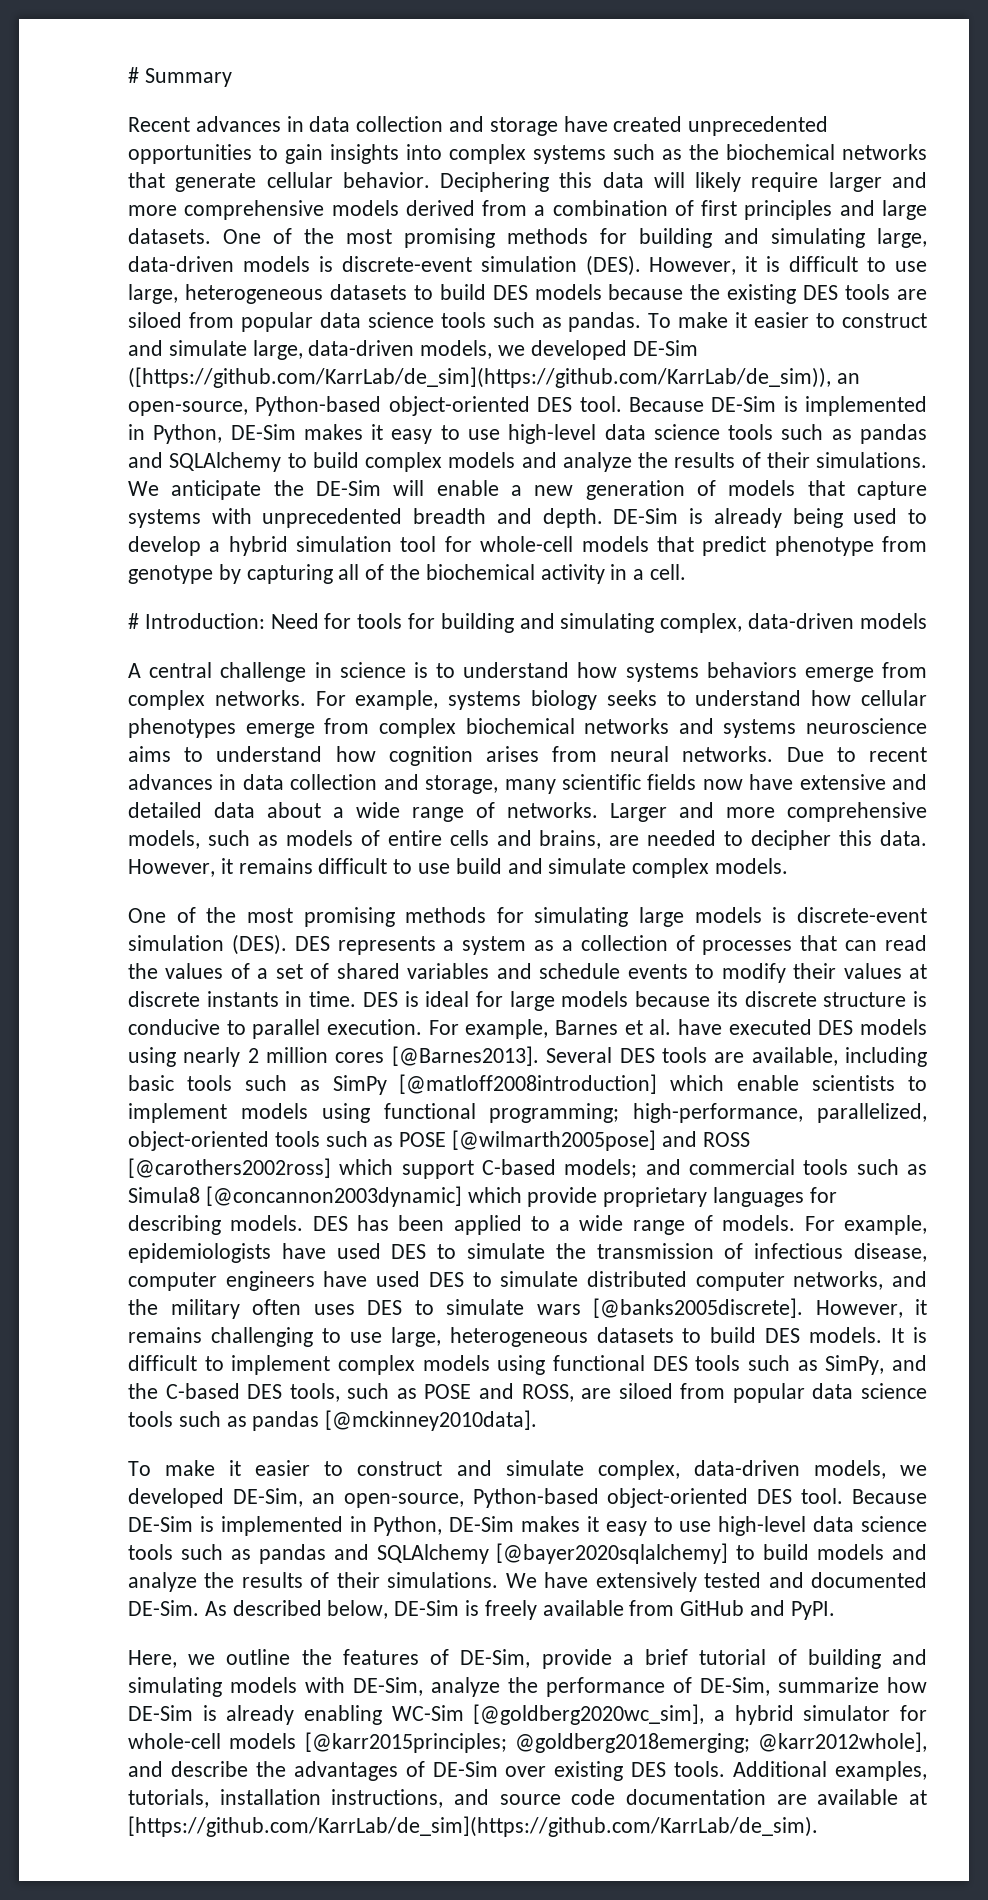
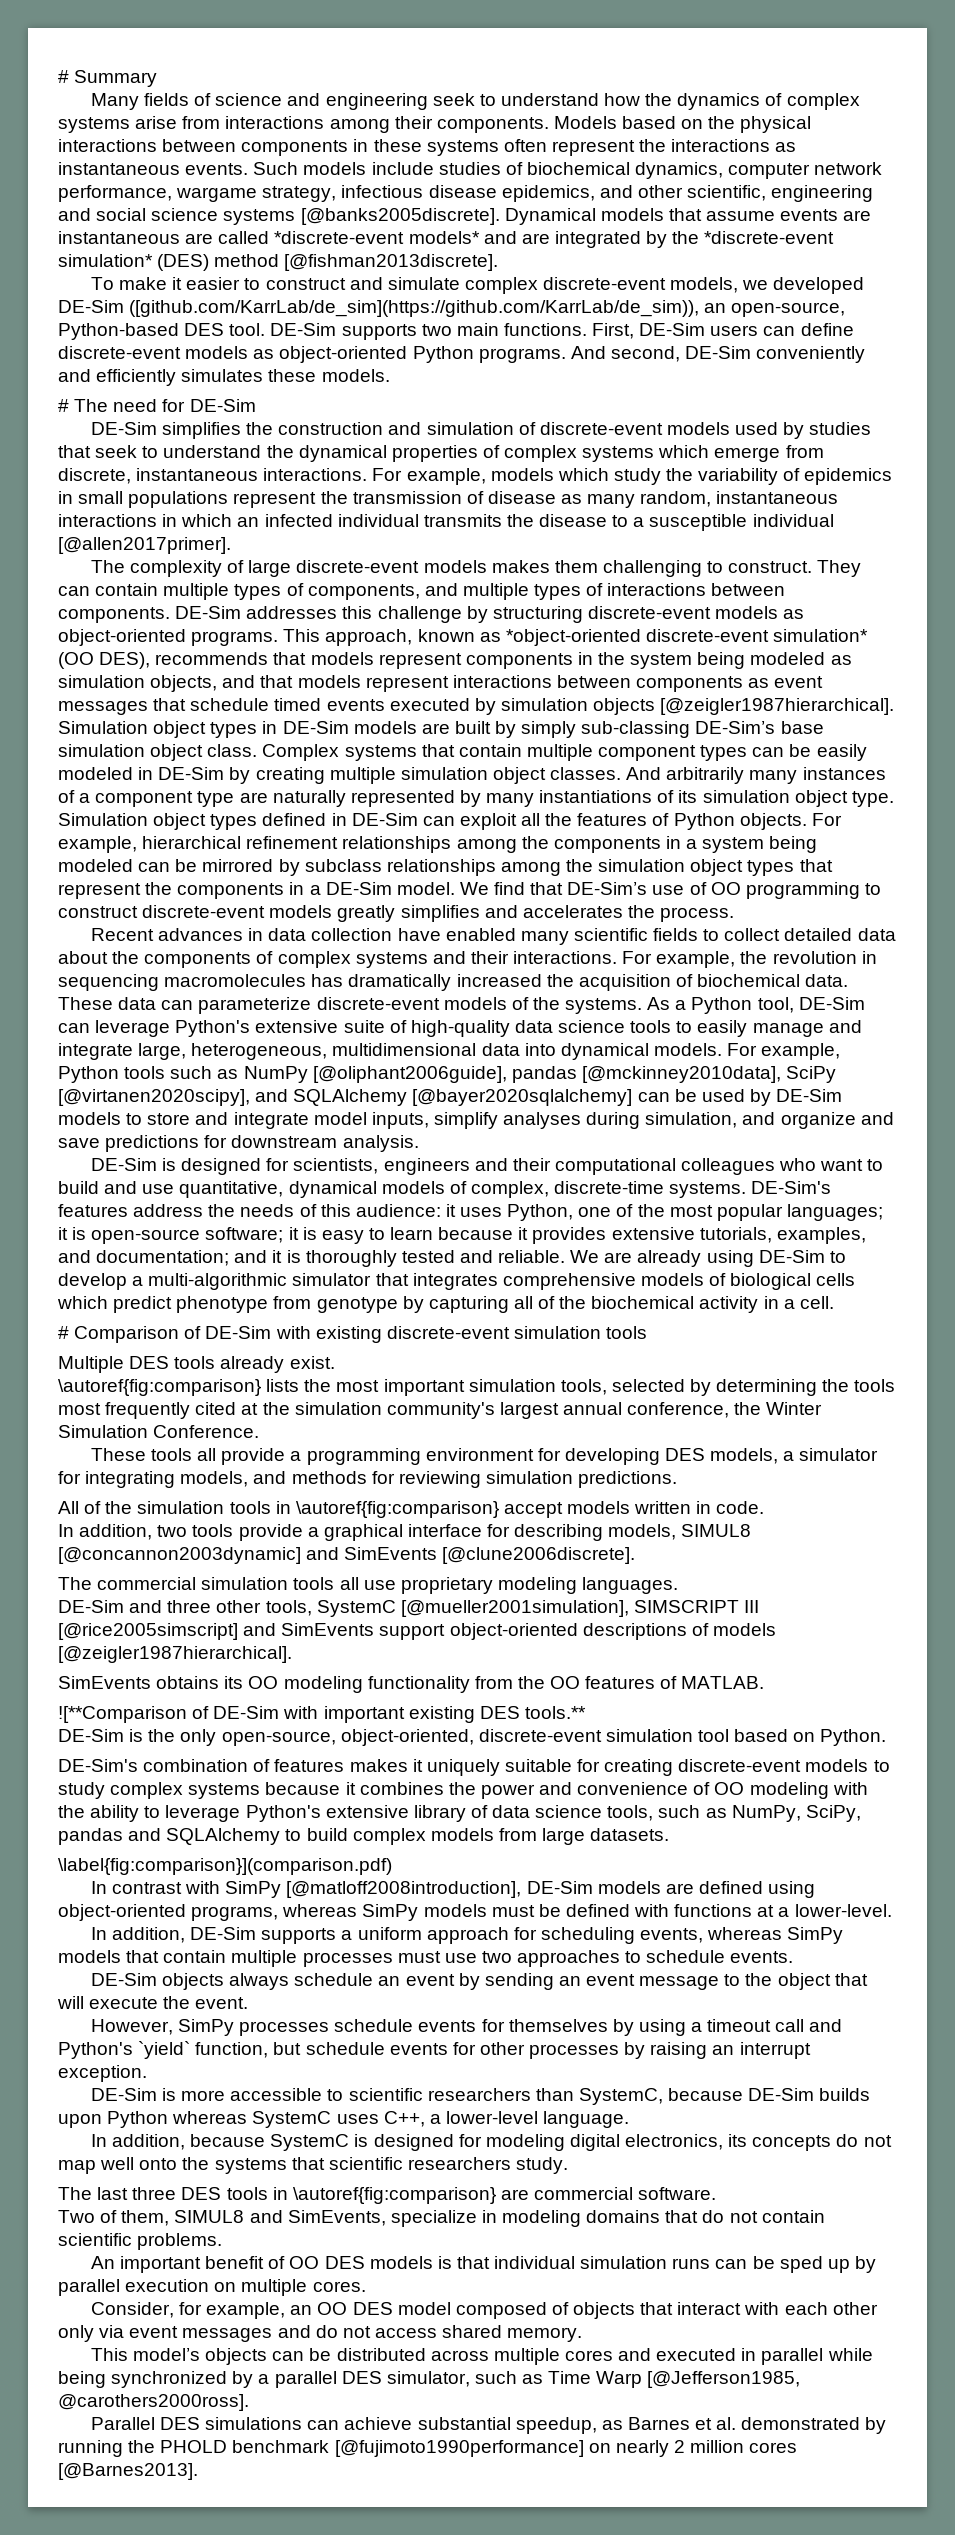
[128,116,829,136] [128,144,927,164] [128,172,927,192] [128,200,927,220] [128,228,927,248] [128,255,927,276] [128,284,927,304] [128,312,928,332] [128,340,415,360] Recent advances in data collection and storage have created unprecedented opportunities to gain insights into complex systems such as the biochemical networks that generate cellular behavior. Deciphering this data will likely require larger and more comprehensive models derived from a combination of first principles and large datasets. One of the most promising methods for building and simulating large, data-driven models is discrete-event simulation (DES). However, it is difficult to use large, heterogeneous datasets to build DES models because the existing DES tools are siloed from popular data science tools such as pandas. To make it easier to construct and simulate large, data-driven -> [90,93,860,110] [58,116,812,133] [58,139,797,156] [58,162,883,179] [58,185,874,202] [58,208,872,225] [58,231,835,248] [58,254,499,271] [90,277,667,294] Many fields of science and engineering seek to understand how the dynamics of complex systems arise from interactions among their components. Models based on the physical interactions between components in these systems often represent the interactions as instantaneous events. Such models include studies of biochemical dynamics, computer network performance, wargame strategy, infectious disease epidemics, and other scientific, engineering and social science systems [@banks2005discrete]. Dynamical models that assume events are instantaneous are called *discrete-event models* and are integrated by the *discrete-event simulation* (DES) method [@fishman2013discrete]. // To make it easier to construct and simulate complex discrete-event
[128,367,860,388] [128,396,927,416] [128,424,928,444] [128,452,927,472] [128,480,927,500] [128,508,928,528] [128,536,694,556] ([https://github.com/KarrLab/de_sim](https://github.com/KarrLab/de_sim)), an open-source, Python-based object-oriented DES tool. Because DE-Sim is implemented in Python, DE-Sim makes it easy to use high-level data science tools such as pandas and SQLAlchemy to build complex models and analyze the results of their simulations. We anticipate the DE-Sim will enable a new generation of models that capture systems with unprecedented breadth and depth. DE-Sim is already being used to develop a hybrid simulation tool for whole-cell models that -> [129,300,846,317] [58,323,854,340] [58,346,866,363] [58,369,390,386] [58,399,256,412] [90,422,872,439] [58,445,824,462] [58,468,893,485] [58,491,839,508] [58,514,834,531] [58,537,231,554] [90,560,862,577] [58,583,786,600] [58,606,805,623] [58,629,869,646] [58,652,852,669] [58,675,824,692] [58,698,895,715] [58,721,824,738] [58,744,867,761] [58,767,886,784] [58,790,894,807] [58,813,842,830] [58,836,818,853] [58,859,833,876] [58,882,881,899] [58,905,735,922] [90,928,896,945] [58,951,877,968] [58,974,849,991] [58,997,865,1014] [58,1020,862,1037] [58,1043,841,1060] [58,1066,837,1083] [58,1089,843,1106] [58,1112,894,1129] [58,1135,419,1152] [90,1158,884,1175] [58,1181,832,1198] [58,1204,883,1221] [58,1227,866,1244] [58,1250,846,1267] [58,1273,856,1290] [57,1296,108,1309] ([github.com/KarrLab/de_sim](https://github.com/KarrLab/de_sim)), an open-source, Python-based DES tool. DE-Sim supports two main functions. First, DE-Sim users can define discrete-event models as object-oriented Python programs. And second, DE-Sim conveniently and efficiently simulates these models. // # The need for DE-Sim // DE-Sim simplifies the construction and simulation of discrete-event models used by studies that seek to understand the dynamical properties of complex systems which emerge from discrete, instantaneous interactions. For example, models which study the variability of epidemics in small populations represent the transmission of disease as many random, instantaneous interactions in which an infected individual transmits the disease to a susceptible individual [@allen2017primer]. // The complexity of large discrete-event models makes them challenging to construct. They can contain multiple types of components, and multiple types of interactions between components. DE-Sim addresses this challenge by structuring discrete-event models as object-oriented programs. This approach, known as *object-oriented discrete-event simulation* (OO DES), recommends that models represent components in the system being modeled as simulation objects, and that models represent interactions between components as event messages that schedule timed events executed by simulation objects [@zeigler1987hierarchical]. Simulation object types in DE-Sim models are built by simply sub-classing DE-Sim’s base simulation object class. Complex systems that contain multiple component types can be easily modeled in DE-Sim by creating multiple simulation object classes. And arbitrarily many instances of a component type are naturally represented by many instantiations of its simulation object type. Simulation object types defined in DE-Sim can exploit all the features of Python objects. For example, hierarchical refinement relationships among the components in a system being modeled can be mirrored by subclass relationships among the simulation object types that represent the components in a DE-Sim model. We find that DE-Sim’s use of OO programming to construct discrete-event models greatly simplifies and accelerates the process. // Recent advances in data collection have enabled many scientific fields to collect detailed data about the components of complex systems and their interactions. For example, the revolution in sequencing macromolecules has dramatically increased the acquisition of biochemical data. These data can parameterize discrete-event models of the systems. As a Python tool, DE-Sim can leverage Python's extensive suite of high-quality data science tools to easily manage and integrate large, heterogeneous, multidimensional data into dynamical models. For example, Python tools such as NumPy [@oliphant2006guide], pandas [@mckinney2010data], SciPy [@virtanen2020scipy], and SQLAlchemy [@bayer2020sqlalchemy] can be used by DE-Sim models to store and integrate model inputs, simplify analyses during simulation, and organize and save predictions for downstream analysis. // DE-Sim is designed for scientists, engineers and their computational colleagues who want to build and use quantitative, dynamical models of complex, discrete-time systems. DE-Sim's features address the needs of this audience: it uses Python, one of the most popular languages; it is open-source software; it is easy to learn because it provides extensive tutorials, examples, and documentation; and it is thoroughly tested and reliable. We are already using DE-Sim to develop a multi-algorithmic simulator that integrates comprehensive models of biological cells which
[144,613,927,633] [128,662,927,682] [128,690,927,710] [128,718,927,738] [128,746,927,766] [128,774,927,794] [128,802,927,822] [128,830,928,850] [128,858,789,878] [128,907,927,927] [128,934,927,955] [128,963,927,983] [128,991,927,1011] [128,1019,927,1039] [128,1047,176,1067] Introduction: Need for tools for building and simulating complex, data-driven models // A central challenge in science is to understand how systems behaviors emerge from complex networks. For example, systems biology seeks to understand how cellular phenotypes emerge from complex biochemical networks and systems neuroscience aims to understand how cognition arises from neural networks. Due to recent advances in data collection and storage, many scientific fields now have extensive and detailed data about a wide range of networks. Larger and more comprehensive models, such as models of entire cells and brains, are needed to decipher this data. However, it remains difficult to use build and simulate complex models. // One of the most promising methods for simulating large models is discrete-event simulation (DES). DES represents a system as a collection of processes that can read the values of a set of shared variables and schedule events to modify their values at discrete instants in time. DES is ideal for large models because its discrete structure is conducive to parallel execution. For example, Barnes et al. have executed DES models using -> [74,1326,648,1343] [58,1356,335,1373] [58,1379,896,1396] [58,1402,823,1419] [58,1425,260,1438] [90,1448,879,1465] [58,1471,678,1488] [58,1501,765,1518] [58,1524,752,1541] [58,1547,636,1564] [58,1577,679,1594] [58,1600,760,1617] [58,1623,776,1640] [58,1646,292,1663] [58,1676,765,1693] [58,1706,586,1723] [58,1729,887,1746] [58,1759,890,1776] [58,1782,868,1799] [58,1805,861,1822] [58,1828,670,1845] [58,1858,392,1875] [90,1881,816,1898] [58,1904,892,1921] [90,1927,844,1944] [58,1950,794,1967] [90,1973,868,1990] [57,1996,249,2009] [90,2019,843,2036] [58,2041,811,2059] [58,2065,147,2082] [90,2088,871,2105] [58,2111,630,2128] [90,2134,892,2151] [58,2157,569,2174] [58,2187,717,2204] [58,2210,825,2227] [58,2233,223,2250] [90,2256,876,2273] [58,2279,366,2296] [90,2302,878,2319] [58,2325,583,2342] [90,2348,873,2365] [58,2371,801,2388] [58,2394,249,2411] [90,2417,887,2434] [58,2440,611,2457] Comparison of DE-Sim with existing discrete-event simulation tools // Multiple DES tools already exist. // \autoref{fig:comparison} lists the most important simulation tools, selected by determining the tools most frequently cited at the simulation community's largest annual conference, the Winter Simulation Conference. // These tools all provide a programming environment for developing DES models, a simulator for integrating models, and methods for reviewing simulation predictions. // All of the simulation tools in \autoref{fig:comparison} accept models written in code. // In addition, two tools provide a graphical interface for describing models, SIMUL8 [@concannon2003dynamic] and SimEvents [@clune2006discrete]. // The commercial simulation tools all use proprietary modeling languages. // DE-Sim and three other tools, SystemC [@mueller2001simulation], SIMSCRIPT III [@rice2005simscript] and SimEvents support object-oriented descriptions of models [@zeigler1987hierarchical]. // SimEvents obtains its OO modeling functionality from the OO features of MATLAB. // ![**Comparison of DE-Sim with important existing DES tools.** // DE-Sim is the only open-source, object-oriented, discrete-event simulation tool based on Python. // DE-Sim's combination of features makes it uniquely suitable for creating discrete-event models to study complex systems because it combines the power and convenience of OO modeling with the ability to leverage Python's extensive library of data science tools, such as NumPy, SciPy, pandas and SQLAlchemy to build complex models from large datasets. // \label{fig:comparison}](comparison.pdf) // In contrast with SimPy [@matloff2008introduction], DE-Sim models are defined using object-oriented programs, whereas SimPy models must be defined with functions at a lower-level. // In addition, DE-Sim supports a uniform approach for scheduling events, whereas SimPy models that contain multiple processes must use two approaches to schedule events. // DE-Sim objects always schedule an event by sending an event message to the object that will execute the event. // However, SimPy processes schedule events for themselves by using a timeout call and Python's `yield` function, but schedule events for other processes by raising an interrupt exception. // DE-Sim is more accessible to scientific researchers than SystemC, because DE-Sim builds upon Python whereas SystemC uses C++, a lower-level language. // In addition, because SystemC is designed for modeling digital electronics, its concepts do not map well onto the systems that scientific researchers study. // The last three DES tools in \autoref{fig:comparison} are commercial software. // Two of them, SIMUL8 and SimEvents, specialize in modeling domains that do not contain scientific problems. // An important benefit of OO DES models is that individual simulation runs can be sped up by parallel execution on multiple cores. // Consider, for example, an OO DES model composed of objects that interact with each other only via event messages and do not access shared memory. // This model’s objects can be distributed across multiple cores and executed in parallel while being synchronized by a parallel DES simulator, such as Time Warp [@Jefferson1985, @carothers2000ross]. // Parallel DES simulations can achieve substantial speedup, as Barnes et al. demonstrated by running the PHOLD benchmark [@fujimoto1990performance] on
[546,1047,928,1067] [128,1074,928,1095] [128,1103,927,1123] [128,1130,750,1151] [128,1158,928,1179] [128,1186,837,1207] [128,1215,927,1235] [128,1243,927,1263] [128,1271,927,1291] [128,1298,927,1319] [128,1327,927,1347] [128,1355,927,1375] [128,1383,927,1403] [128,1410,538,1431] [128,1460,928,1480] [128,1488,927,1508] [128,1516,927,1536] [128,1543,927,1564] [128,1572,927,1592] [128,1600,835,1620] [128,1649,928,1669] [128,1677,927,1697] [128,1704,927,1725] [128,1732,927,1753] [128,1761,928,1781] [128,1789,927,1808] [128,1816,818,1837] Several DES tools are available, including basic tools such as SimPy [@matloff2008introduction] which enable scientists to implement models using functional programming; high-performance, parallelized, object-oriented tools such as POSE [@wilmarth2005pose] and ROSS [@carothers2002ross] which support C-based models; and commercial tools such as Simula8 [@concannon2003dynamic] which provide proprietary languages for describing models. DES has been applied to a wide range of models. For example, epidemiologists have used DES to simulate the transmission of infectious disease, computer engineers have used DES to simulate distributed computer networks, and the military often uses DES to simulate wars [@banks2005discrete]. However, it remains challenging to use large, heterogeneous datasets to build DES models. It is difficult to implement complex models using functional DES tools such as SimPy, and the C-based DES tools, such as POSE and ROSS, are siloed from popular data science tools such as pandas [@mckinney2010data]. // To make it easier to construct and simulate complex, data-driven models, we developed DE-Sim, an open-source, Python-based object-oriented DES tool. Because DE-Sim is implemented in Python, DE-Sim makes it easy to use high-level data science tools such as pandas and SQLAlchemy [@bayer2020sqlalchemy] to build models and analyze the results of their simulations. We have extensively tested and documented DE-Sim. As described below, DE-Sim is freely available from GitHub and PyPI. // Here, we outline the features of DE-Sim, provide a brief tutorial of building and simulating models with DE-Sim, analyze the performance of DE-Sim, summarize how DE-Sim is already enabling WC-Sim [@goldberg2020wc_sim], a hybrid simulator for whole-cell models [@karr2015principles; @goldberg2018emerging; @karr2012whole], and describe the advantages of DE-Sim over existing DES tools. Additional examples, tutorials, installation instructions, and source code documentation are available at [https://github.com/KarrLab/de_sim](https://github.com/KarrLab/de_sim). -> (198, 2471) none

